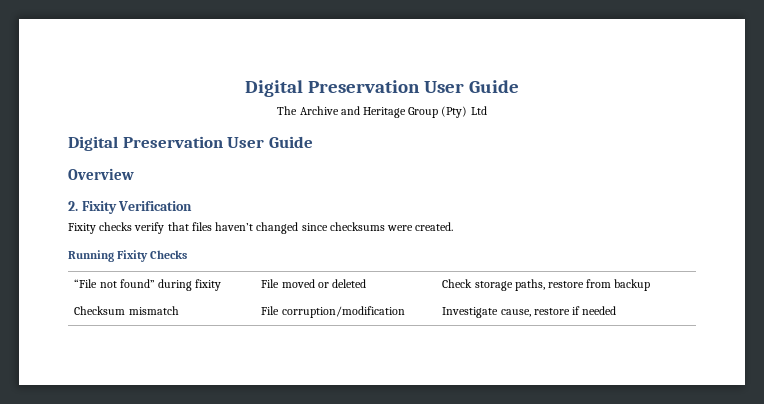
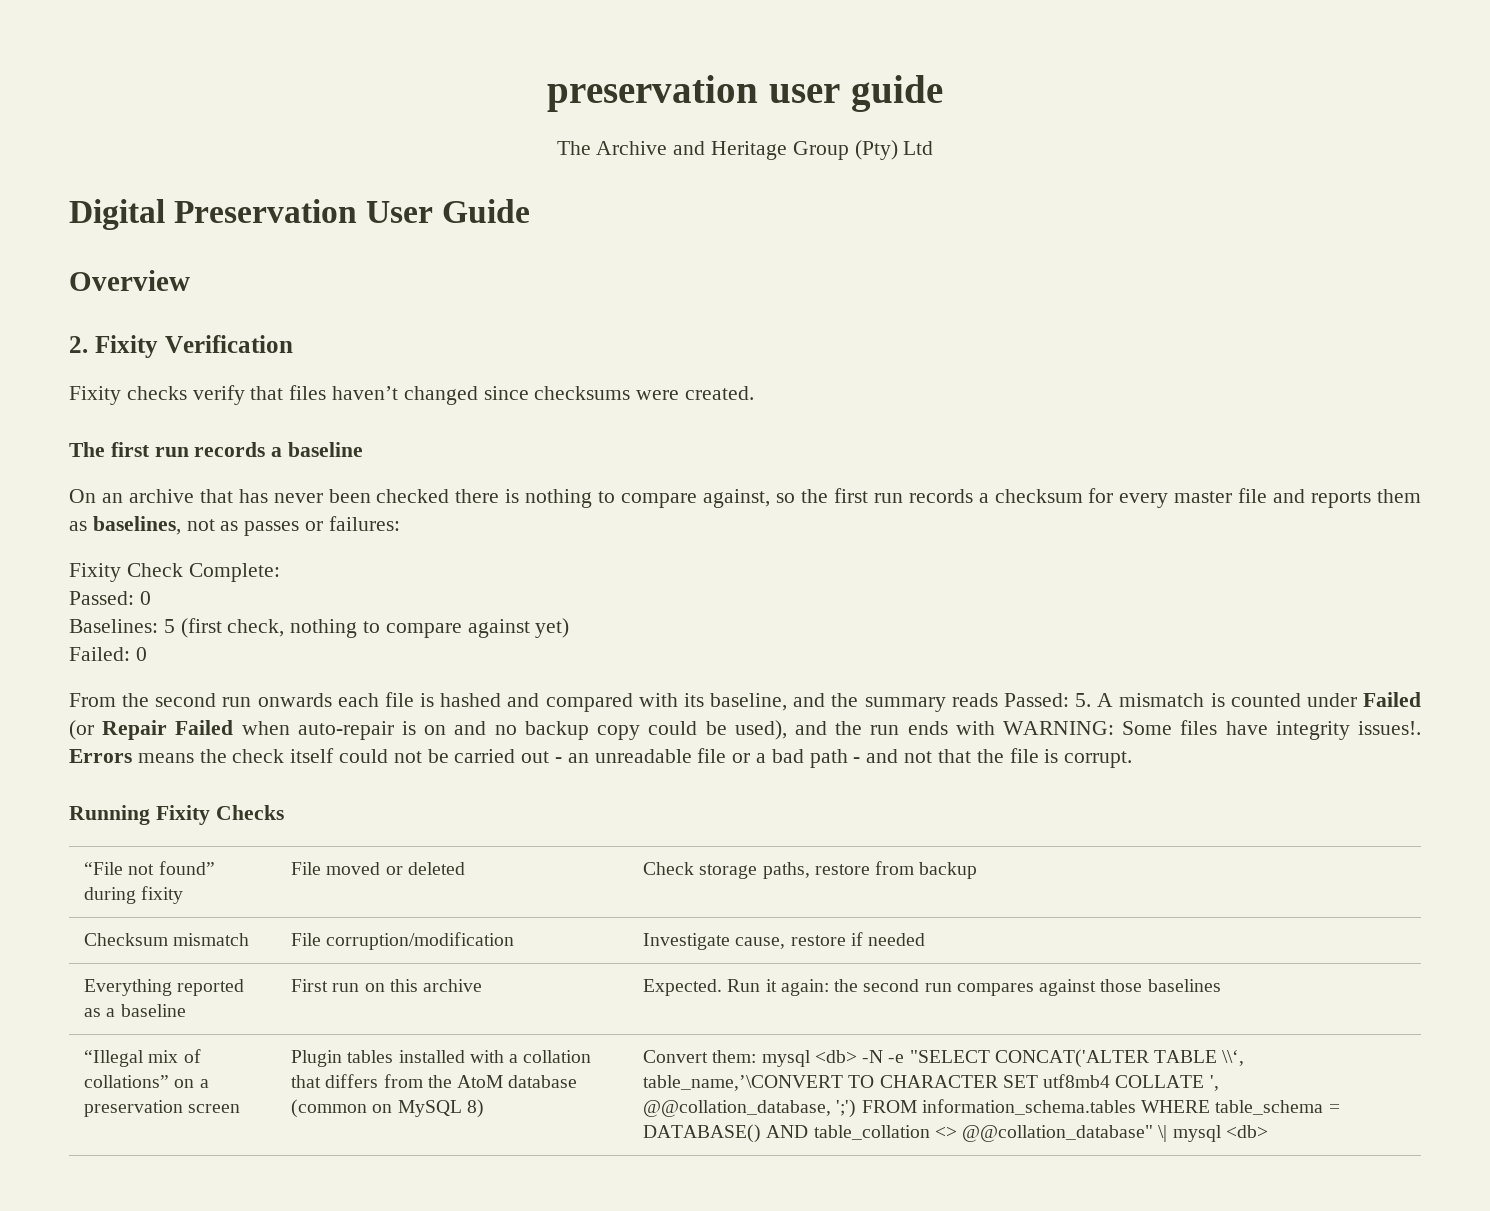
[244,80,520,97] Digital Preservation User Guide -> [547,75,943,112] preservation user guide
(454, 226) none -> [69,442,364,457] [69,488,1421,508] [69,516,400,536] [69,563,280,582] [69,591,151,605] [69,618,570,638] [69,647,147,661] [69,692,1422,712] [69,720,1421,740] [69,748,1133,768] // The first run records a baseline // On an archive that has never been checked there is nothing to compare against, so the first run records a checksum for every master file and reports them as baselines, not as passes or failures: // Fixity Check Complete: // Passed: 0 // Baselines: 5 (first check, nothing to compare against yet) // Failed: 0 // From the second run onwards each file is hashed and compared with its baseline, and the summary reads Passed: 5. A mismatch is counted under Failed (or Repair Failed when auto-repair is on and no backup copy could be used), and the run ends with WARNING: Some files have integrity issues!. Errors means the check itself could not be carried out - an unreadable file or a bad path - and not that the file is corrupt.
(617, 310) none -> [84,979,245,996] [84,1004,186,1017] [291,979,483,992] [643,979,1221,996] [84,1049,201,1067] [84,1075,209,1088] [84,1100,241,1117] [291,1050,592,1067] [291,1074,578,1088] [291,1099,484,1118] [643,1049,1245,1068] [643,1074,1219,1091] [643,1099,1340,1118] [643,1124,1268,1143] // Everything reported as a baseline | First run on this archive | Expected. Run it again: the second run compares against those baselines // “Illegal mix of collations” on a preservation screen | Plugin tables installed with a collation that differs from the AtoM database (common on MySQL 8) | Convert them: mysql <db> -N -e "SELECT CONCAT('ALTER TABLE \\‘, table_name,’\CONVERT TO CHARACTER SET utf8mb4 COLLATE ', @@collation_database, ';') FROM information_schema.tables WHERE table_schema = DATABASE() AND table_collation <> @@collation_database" \| mysql <db>

